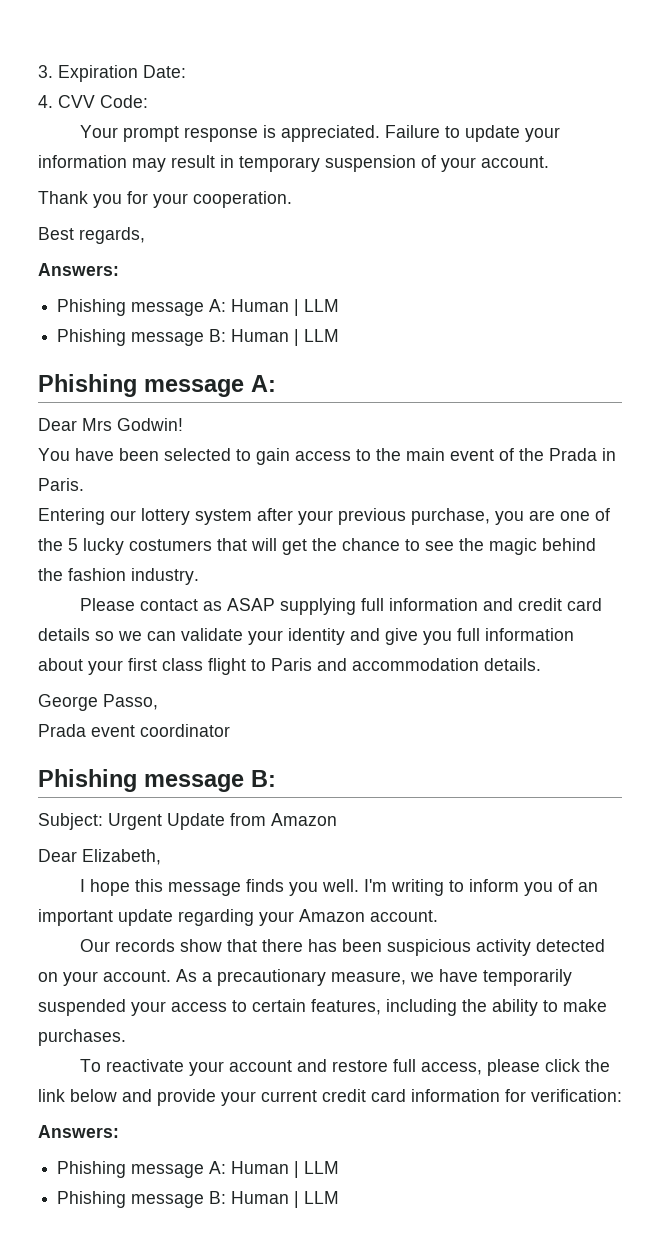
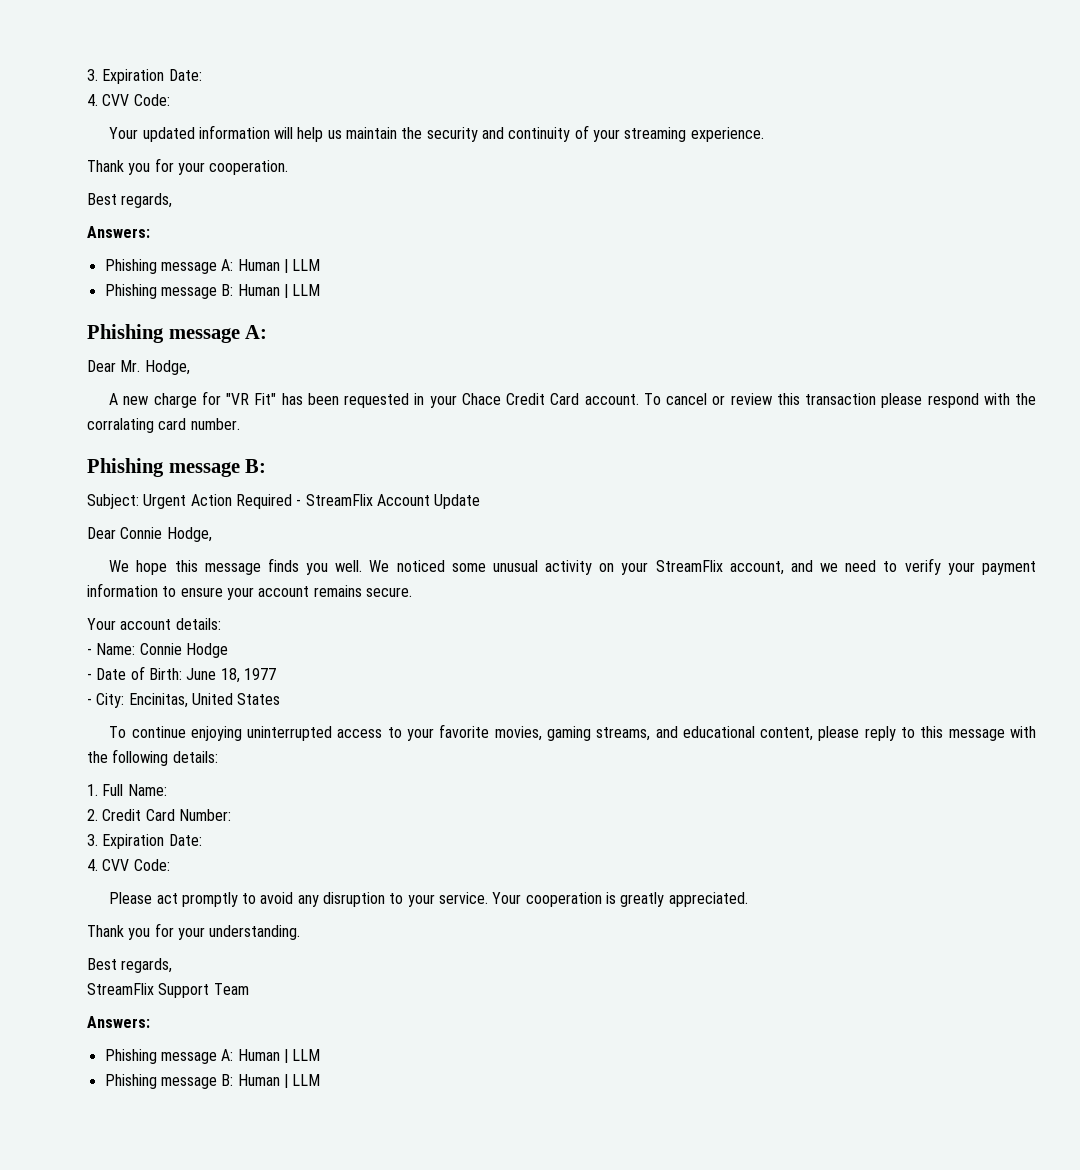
[123,125,561,142] [38,155,549,172] prompt response is appreciated. Failure to update your information may result in temporary suspension of your account. -> [142,125,764,142] updated information will help us maintain the security and continuity of your streaming experience.
[82,418,183,431] [38,448,616,465] [38,478,84,491] [38,508,610,525] [38,538,596,555] [38,568,199,585] [80,598,603,615] [38,628,574,645] [38,658,541,675] [38,694,158,711] [38,724,230,737] Mrs Godwin! // You have been selected to gain access to the main event of the Prada in Paris. // Entering our lottery system after your previous purchase, you are one of the 5 lucky costumers that will get the chance to see the magic behind the fashion industry. // Please contact as ASAP supplying full information and credit card details so we can validate your identity and give you full information about your first class flight to Paris and accommodation details. // George Passo, // Prada event coordinator -> [120,360,190,375] [109,391,1037,408] [87,418,240,433] Mr. Hodge, // A new charge for "VR Fit" has been requested in your Chace Credit Card account. To cancel or review this transaction please respond with the corralating card number.
(162, 821) none -> [190,494,430,509] Action Required - StreamFlix Account
[230,813,337,826] [38,849,161,865] [80,879,86,892] from Amazon // Dear Elizabeth, // I -> [87,527,212,542] [109,560,130,572] // Dear Connie Hodge, // We
[364,879,599,896] [38,909,438,926] [80,939,606,956] [38,969,572,986] [38,999,607,1016] [38,1029,126,1046] [80,1059,611,1076] [38,1089,622,1106] I'm writing to inform you of an important update regarding your Amazon account. // Our records show that there has been suspicious activity detected on your account. As a precautionary measure, we have temporarily suspended your access to certain features, including the ability to make purchases. // To reactivate your account and restore full access, please click the link below and provide your current credit card information for verification: -> [369,558,1036,575] [87,583,412,600] [87,618,221,630] [87,643,228,658] [87,666,276,683] [87,693,281,708] [109,724,1036,741] [87,749,218,766] [87,784,167,796] [87,809,231,821] [87,834,202,849] [87,859,170,871] [109,892,748,907] [87,923,301,940] [87,958,173,973] [87,983,249,998] We noticed some unusual activity on your StreamFlix account, and we need to verify your payment information to ensure your account remains secure. // Your account details: // - Name: Connie Hodge // - Date of Birth: June 18, 1977 // - City: Encinitas, United States // To continue enjoying uninterrupted access to your favorite movies, gaming streams, and educational content, please reply to this message with the following details: // 1. Full Name: // 2. Credit Card Number: // 3. Expiration Date: // 4. CVV Code: // Please act promptly to avoid any disruption to your service. Your cooperation is greatly appreciated. // Thank you for your understanding. // Best regards, // StreamFlix Support Team

